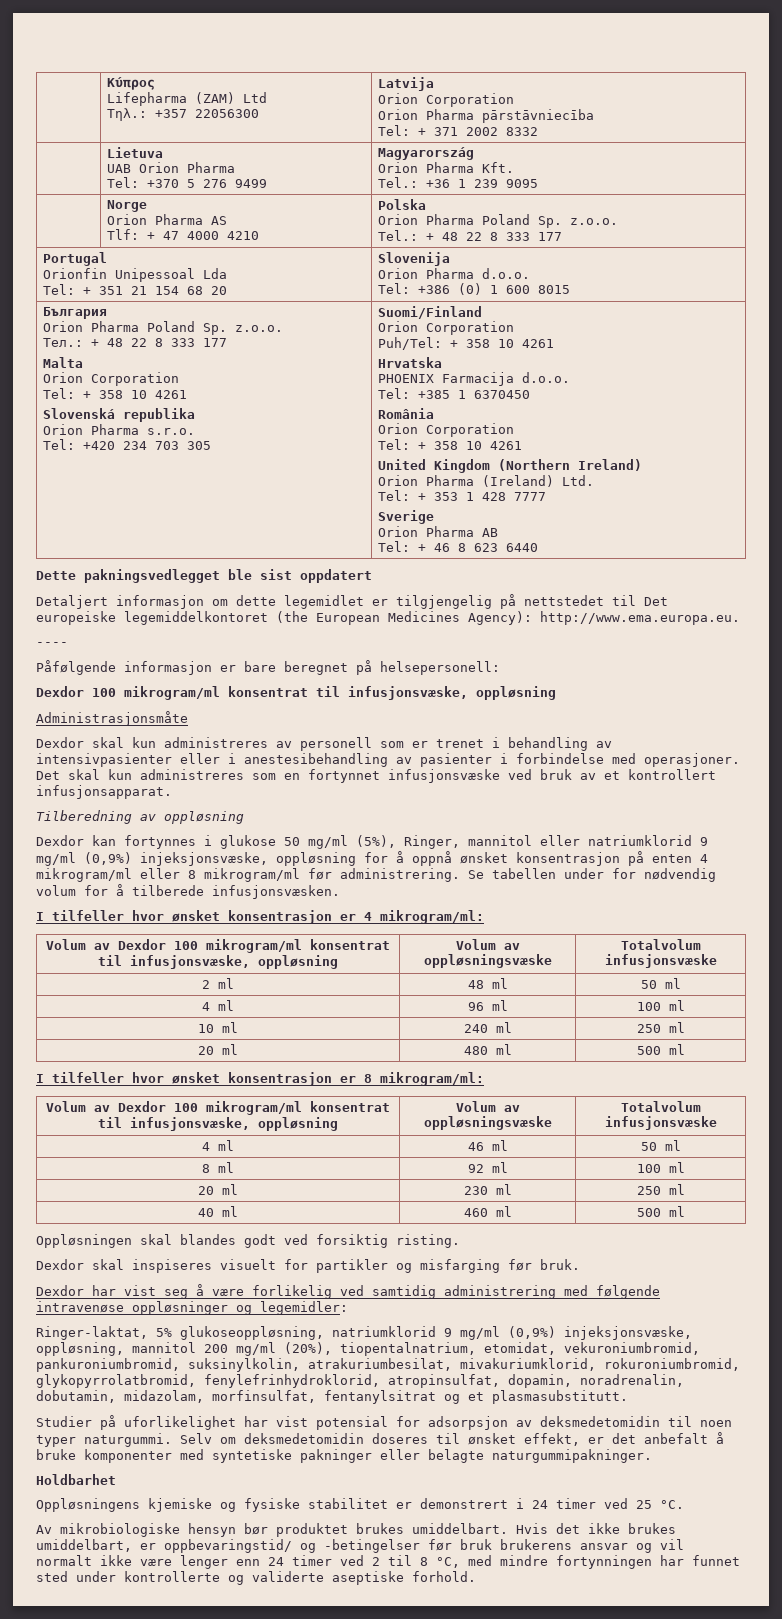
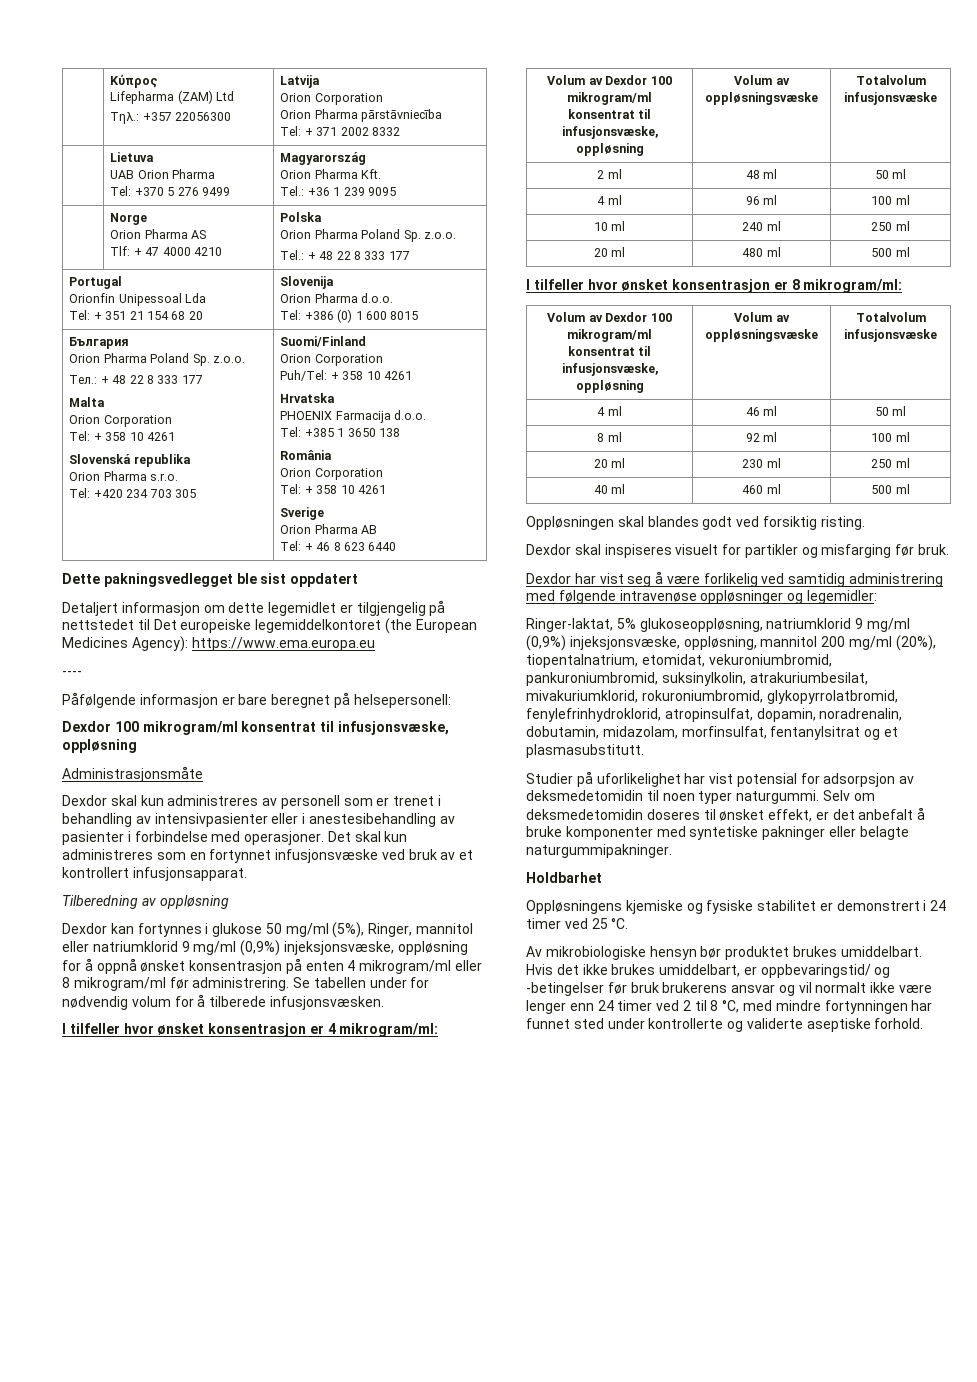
[473,390,530,399] 6370450 -> [347,428,400,437] 3650 138
[377,459,642,473] [377,475,594,487] [377,490,546,501] // United Kingdom (Northern Ireland) // Orion Pharma (Ireland) Ltd. // Tel: + 353 1 428 7777 -> (386, 489) none
[540,611,740,625] http://www.ema.europa.eu. -> [191,637,375,651] https://www.ema.europa.eu

